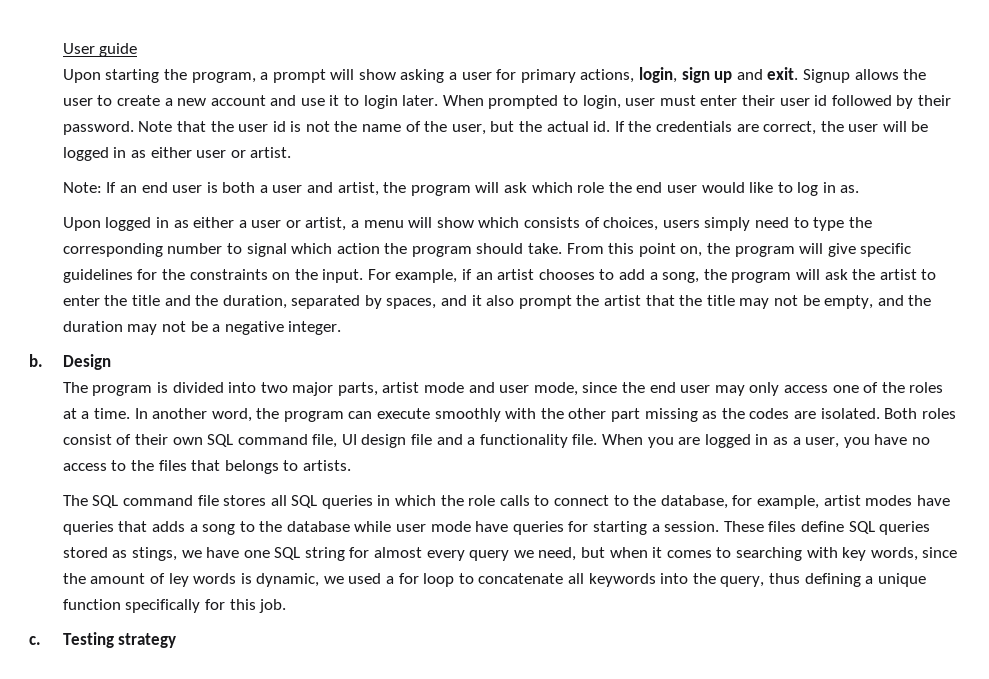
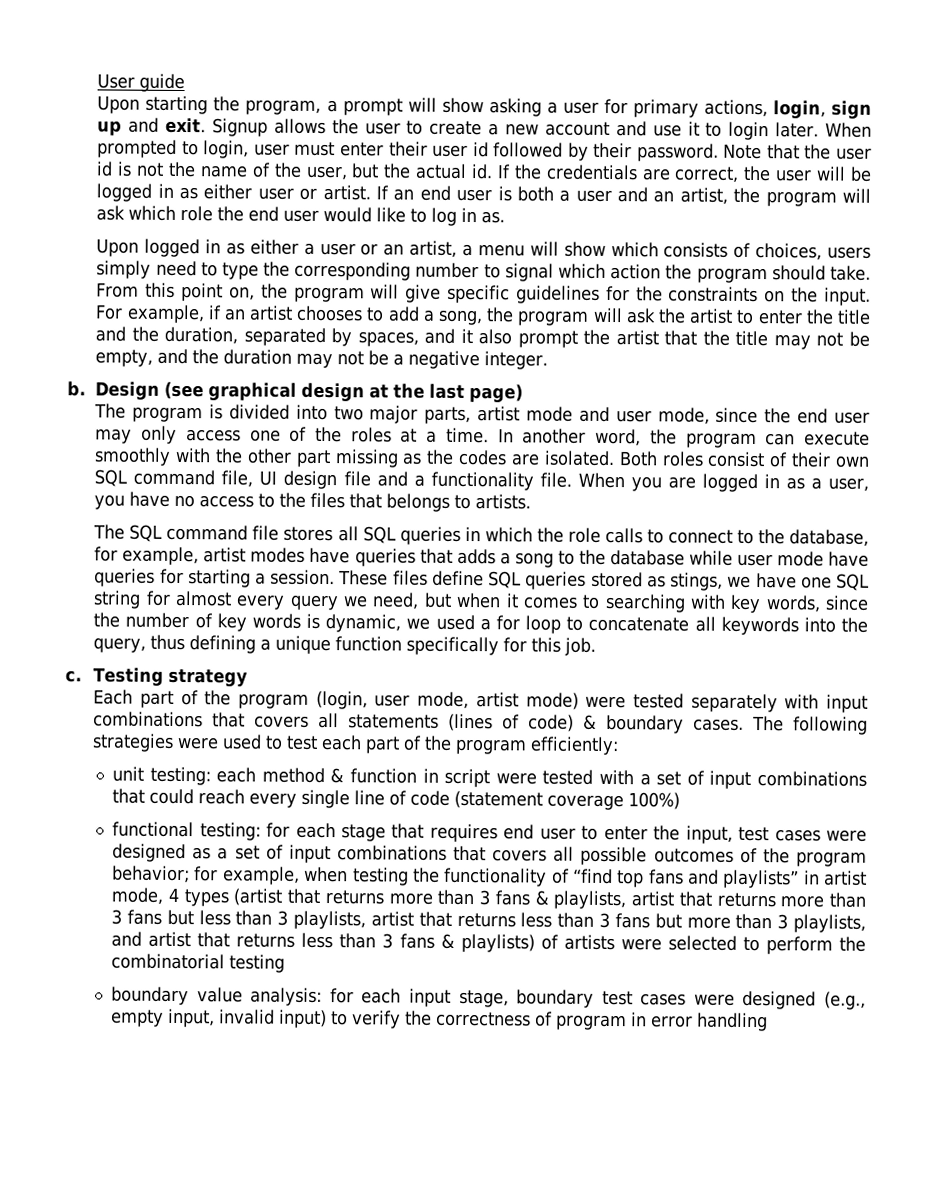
[62,182,102,193] // Note: -> (371, 192) none
(334, 187) none -> [653,190,675,203] an
(301, 224) none -> [383,243,405,256] an
(111, 362) none -> [164,381,524,403] (see graphical design at the last page)
[90,573,189,587] amount of ley -> [125,612,247,632] number of key
(177, 640) none -> [93,689,869,713] [93,711,868,735] [92,733,620,756] [112,766,868,789] [112,788,681,811] [112,821,868,844] [112,843,868,867] [112,865,867,889] [111,887,866,910] [111,909,866,933] [111,931,866,955] [111,953,286,973] [111,986,866,1010] [111,1008,769,1032] // Each part of the program (login, user mode, artist mode) were tested separately with input combinations that covers all statements (lines of code) & boundary cases. The following strategies were used to test each part of the program efficiently: // unit testing: each method & function in script were tested with a set of input combinations that could reach every single line of code (statement coverage 100%) // functional testing: for each stage that requires end user to enter the input, test cases were designed as a set of input combinations that covers all possible outcomes of the program behavior; for example, when testing the functionality of “find top fans and playlists” in artist mode, 4 types (artist that returns more than 3 fans & playlists, artist that returns more than 3 fans but less than 3 playlists, artist that returns less than 3 fans but more than 3 playlists, and artist that returns less than 3 fans & playlists) of artists were selected to perform the combinatorial testing // boundary value analysis: for each input stage, boundary test cases were designed (e.g., empty input, invalid input) to verify the correctness of program in error handling

